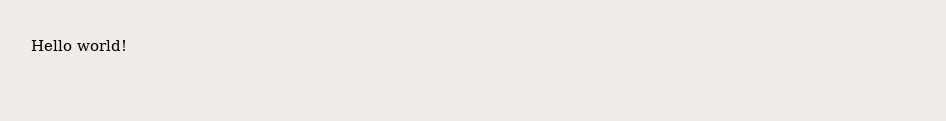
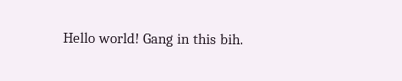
(127, 45) none -> [141,32,244,47] Gang in this bih.

